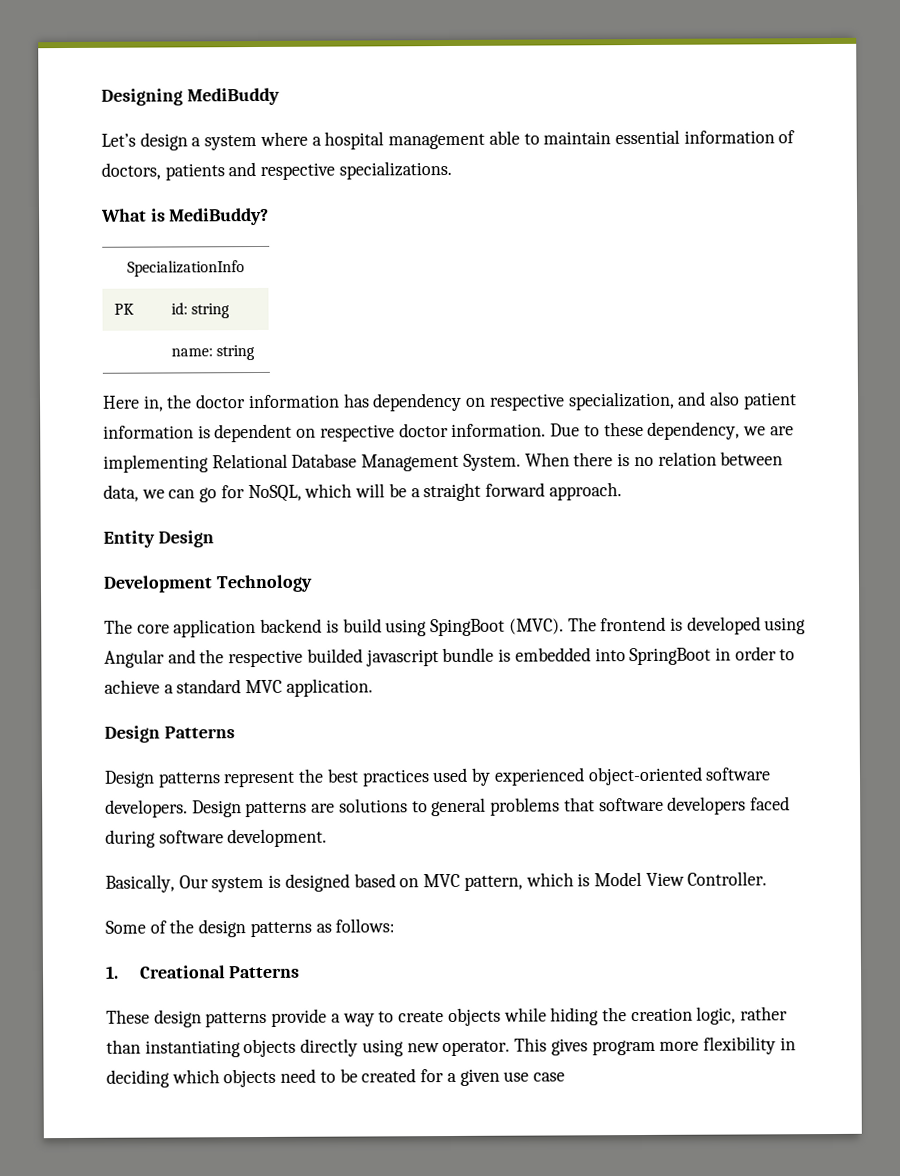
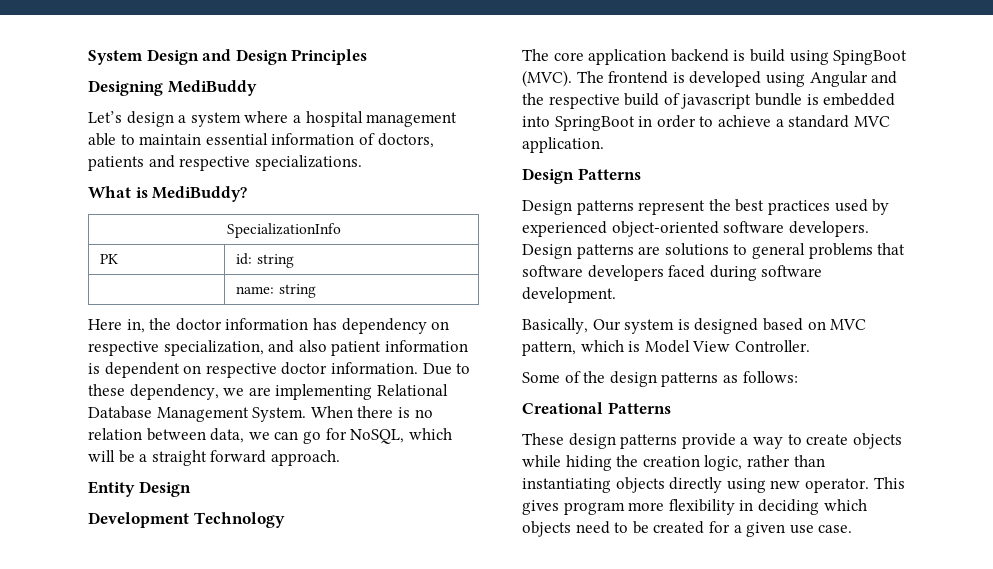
(101, 97) none -> [88,49,368,65] System Design and Design Principles //
[306,648,363,663] builded -> [624,93,680,106] build of
[105,965,119,979] 1. -> (798, 377) none
[532,1072,565,1082] case -> [818,525,853,533] case.

